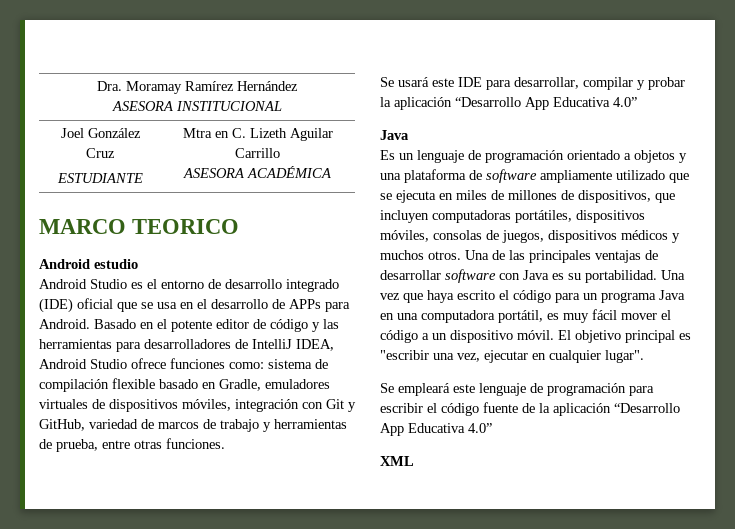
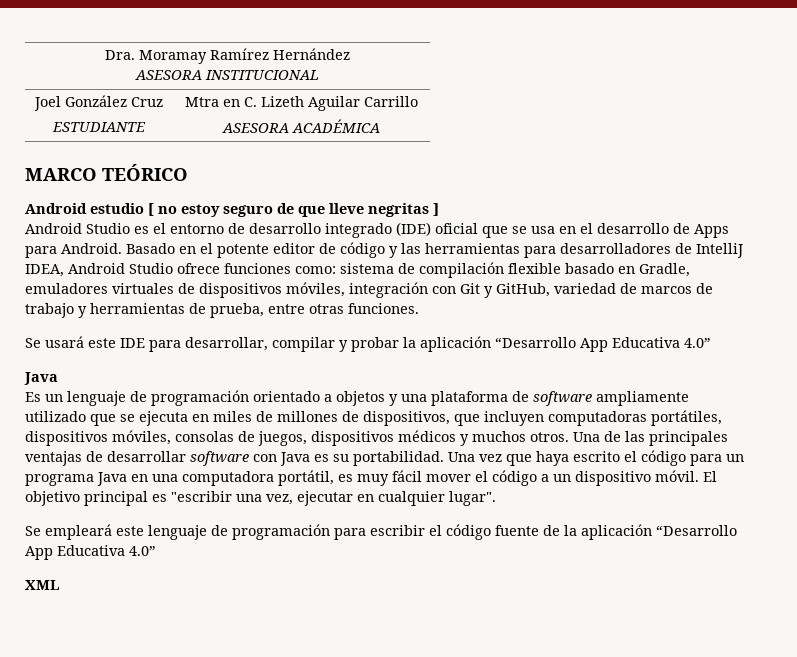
[132,219,240,234] TEORICO -> [102,164,188,181] TEÓRICO
(138, 264) none -> [148,203,439,217] [ no estoy seguro de que lleve negritas ]
[289,299,321,309] APPs -> [694,224,729,238] Apps

